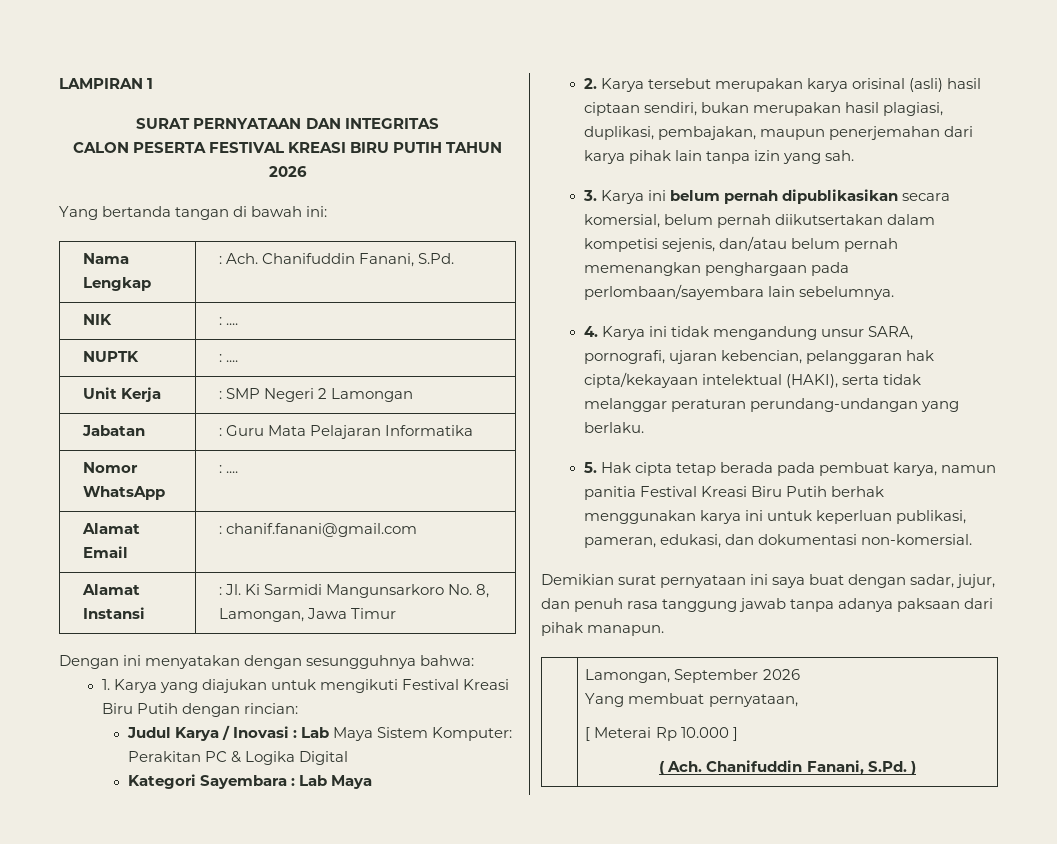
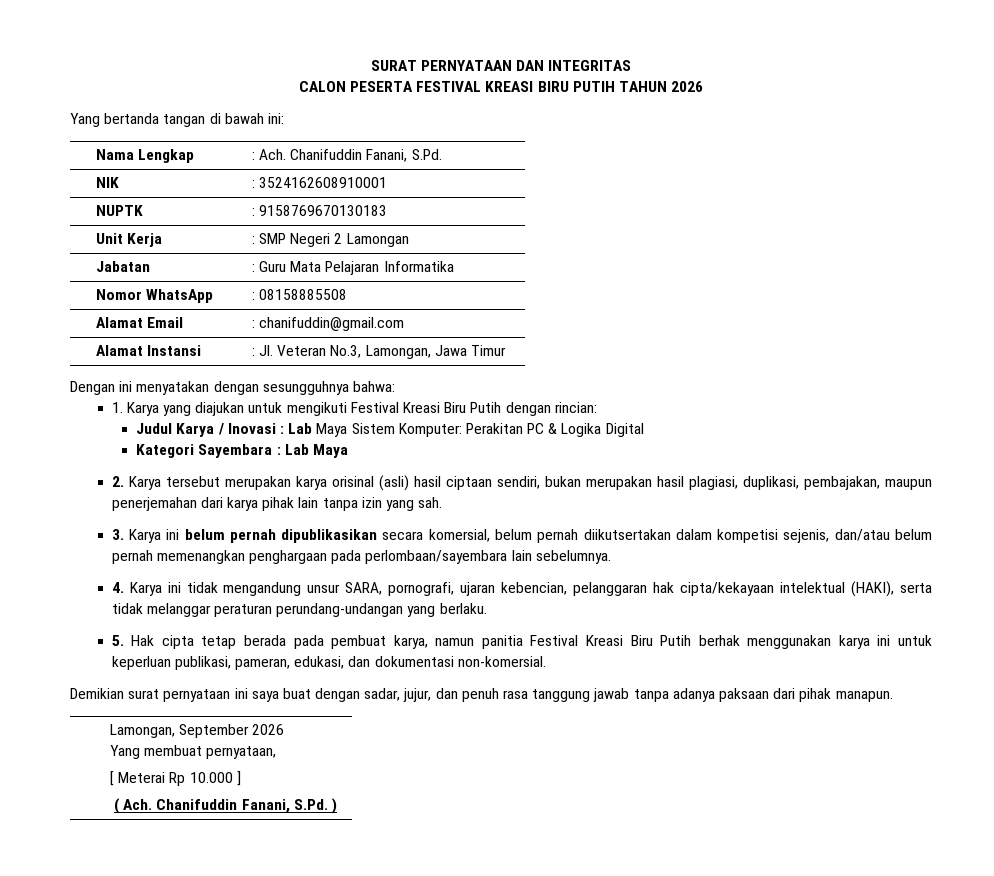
[59,78,154,89] LAMPIRAN 1 // -> (370, 65) none
[226,323,239,325] .... -> [258,177,387,188] 3524162608910001
[226,360,239,362] .... -> [258,205,387,216] 9158769670130183
[226,471,239,473] .... -> [258,289,347,300] 08158885508
[226,523,418,537] chanif.fanani@gmail.com -> [258,317,404,331] chanifuddin@gmail.com
[245,584,490,598] Ki Sarmidi Mangunsarkoro No. 8, -> [277,345,362,358] Veteran No.3,

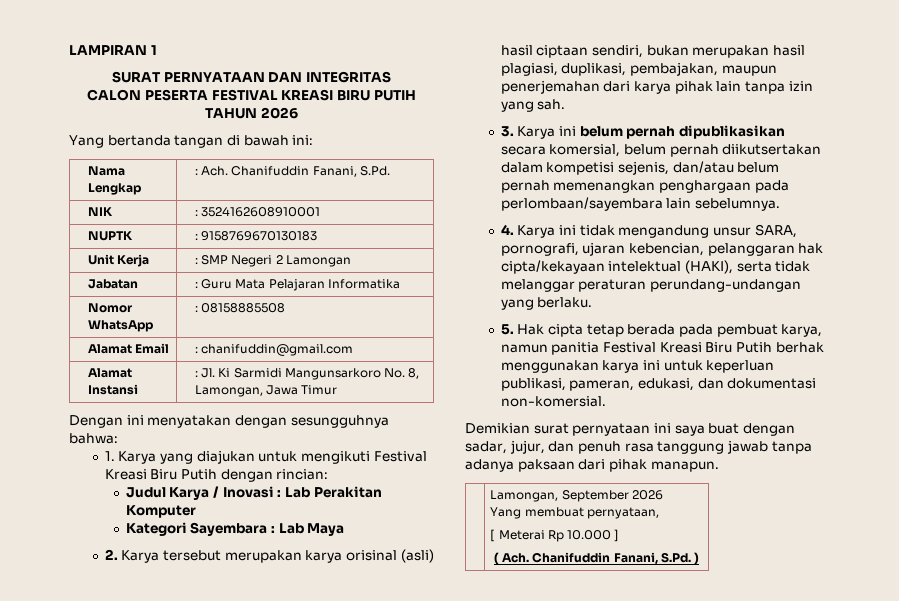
(370, 65) none -> [69,45,157,55] LAMPIRAN 1 //
[277,345,362,358] Veteran No.3, -> [218,368,420,380] Ki Sarmidi Mangunsarkoro No. 8,
[316,423,644,437] Maya Sistem Komputer: Perakitan PC & Logika Digital -> [313,486,382,498] [125,505,196,518] Perakitan Komputer

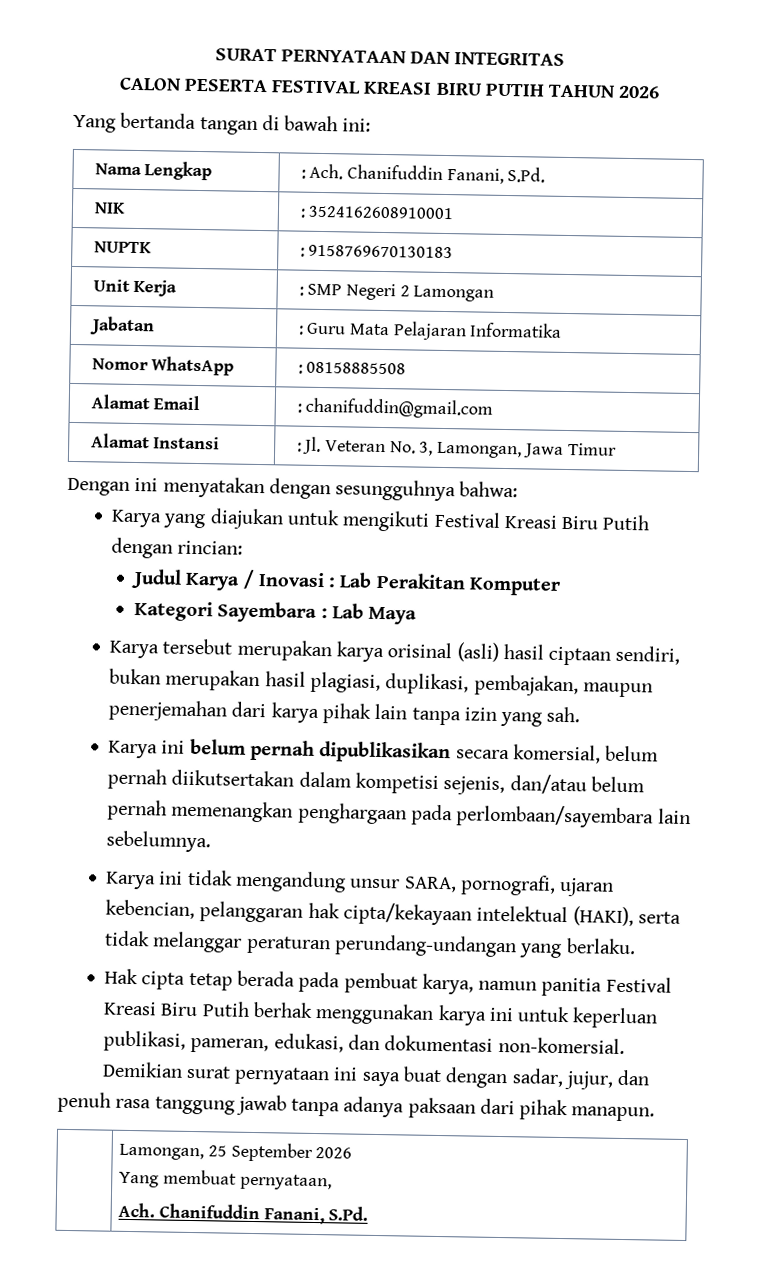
[69,45,157,55] LAMPIRAN 1 // -> (214, 55) none
[218,368,420,380] Ki Sarmidi Mangunsarkoro No. 8, -> [325,440,434,456] Veteran No. 3,
[104,451,115,461] 1. -> (519, 489) none
[104,549,118,560] 2. -> (418, 615) none
[500,126,514,137] 3. -> (581, 714) none
[500,224,514,235] 4. -> (212, 841) none
[500,324,514,335] 5. -> (636, 946) none
(559, 496) none -> [208,1145,228,1157] 25
[490,529,620,542] [493,552,700,565] [ Meterai Rp 10.000 ] // ( Ach. Chanifuddin Fanani, S.Pd. ) -> [118,1202,369,1225] Ach. Chanifuddin Fanani, S.Pd.

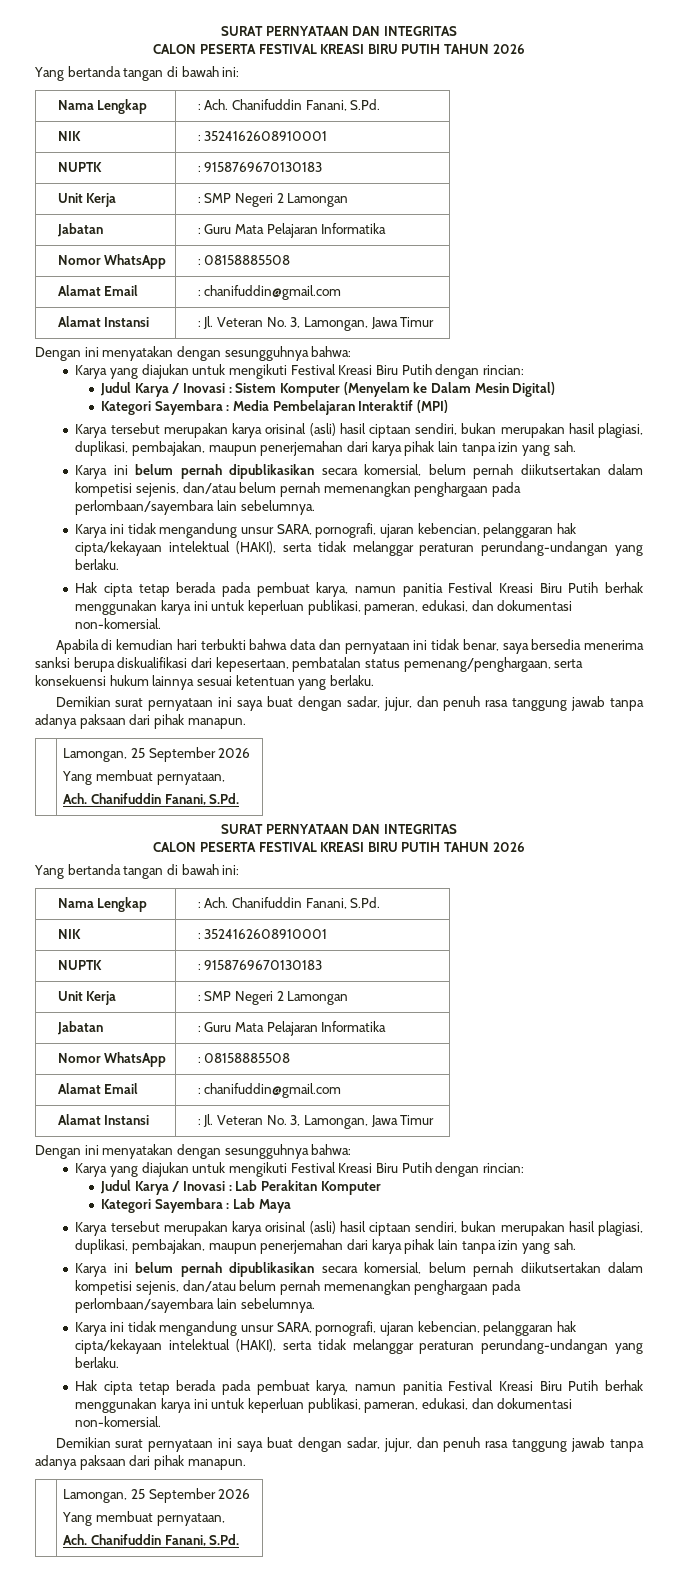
(244, 547) none -> [100,382,556,397] [101,400,448,415] [75,423,643,438] [75,441,576,456] [75,464,643,479] [75,482,521,497] [75,500,315,515] [75,523,576,538] [75,541,644,556] [75,559,120,570] [75,582,643,597] [75,600,573,615] [75,618,162,629] [55,639,645,654] [35,657,584,672] [35,675,374,690] [55,696,644,711] [35,714,246,729] [63,747,251,762] [62,770,225,785] [63,793,240,805] [221,824,457,834] [153,842,525,852] [34,864,240,879] [57,897,148,912] [197,897,381,909] [57,929,81,939] [197,929,328,939] [57,960,102,970] [197,960,323,970] [57,991,117,1005] [197,991,349,1005] [56,1021,103,1035] [197,1021,387,1036] [57,1052,167,1067] [197,1053,291,1063] [57,1083,139,1094] [197,1083,342,1098] [57,1114,150,1125] [197,1114,435,1129] [35,1144,352,1159] [75,1162,524,1177] // Judul Karya / Inovasi : Sistem Komputer (Menyelam ke Dalam Mesin Digital) // Kategori Sayembara : Media Pembelajaran Interaktif (MPI) // Karya tersebut merupakan karya orisinal (asli) hasil ciptaan sendiri, bukan merupakan hasil plagiasi, duplikasi, pembajakan, maupun penerjemahan dari karya pihak lain tanpa izin yang sah. // Karya ini belum pernah dipublikasikan secara komersial, belum pernah diikutsertakan dalam kompetisi sejenis, dan/atau belum pernah memenangkan penghargaan pada perlombaan/sayembara lain sebelumnya. // Karya ini tidak mengandung unsur SARA, pornografi, ujaran kebencian, pelanggaran hak cipta/kekayaan intelektual (HAKI), serta tidak melanggar peraturan perundang-undangan yang berlaku. // Hak cipta tetap berada pada pembuat karya, namun panitia Festival Kreasi Biru Putih berhak menggunakan karya ini untuk keperluan publikasi, pameran, edukasi, dan dokumentasi non-komersial. // Apabila di kemudian hari terbukti bahwa data dan pernyataan ini tidak benar, saya bersedia menerima sanksi berupa diskualifikasi dari kepesertaan, pembatalan status pemenang/penghargaan, serta konsekuensi hukum lainnya sesuai ketentuan yang berlaku. // Demikian surat pernyataan ini saya buat dengan sadar, jujur, dan penuh rasa tanggung jawab tanpa adanya paksaan dari pihak manapun. // | Lamongan, 25 September 2026 // Yang membuat pernyataan, // Ach. Chanifuddin Fanani, S.Pd. // SURAT PERNYATAAN DAN INTEGRITAS // CALON PESERTA FESTIVAL KREASI BIRU PUTIH TAHUN 2026 // Yang bertanda tangan di bawah ini: // Nama Lengkap | : Ach. Chanifuddin Fanani, S.Pd. // NIK | : 3524162608910001 // NUPTK | : 9158769670130183 // Unit Kerja | : SMP Negeri 2 Lamongan // Jabatan | : Guru Mata Pelajaran Informatika // Nomor WhatsApp | : 08158885508 // Alamat Email | : chanifuddin@gmail.com // Alamat Instansi | : Jl. Veteran No. 3, Lamongan, Jawa Timur // Dengan ini menyatakan dengan sesungguhnya bahwa: // Karya yang diajukan untuk mengikuti Festival Kreasi Biru Putih dengan rincian:

